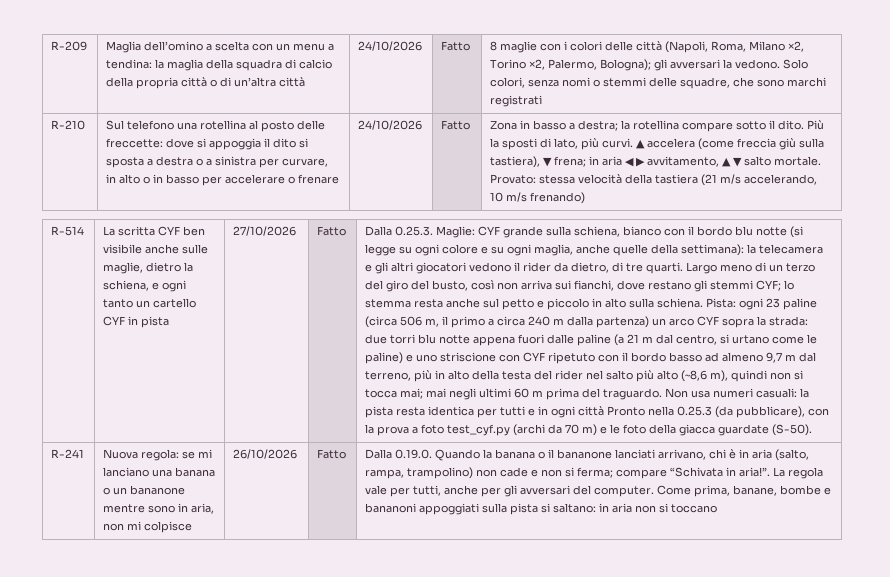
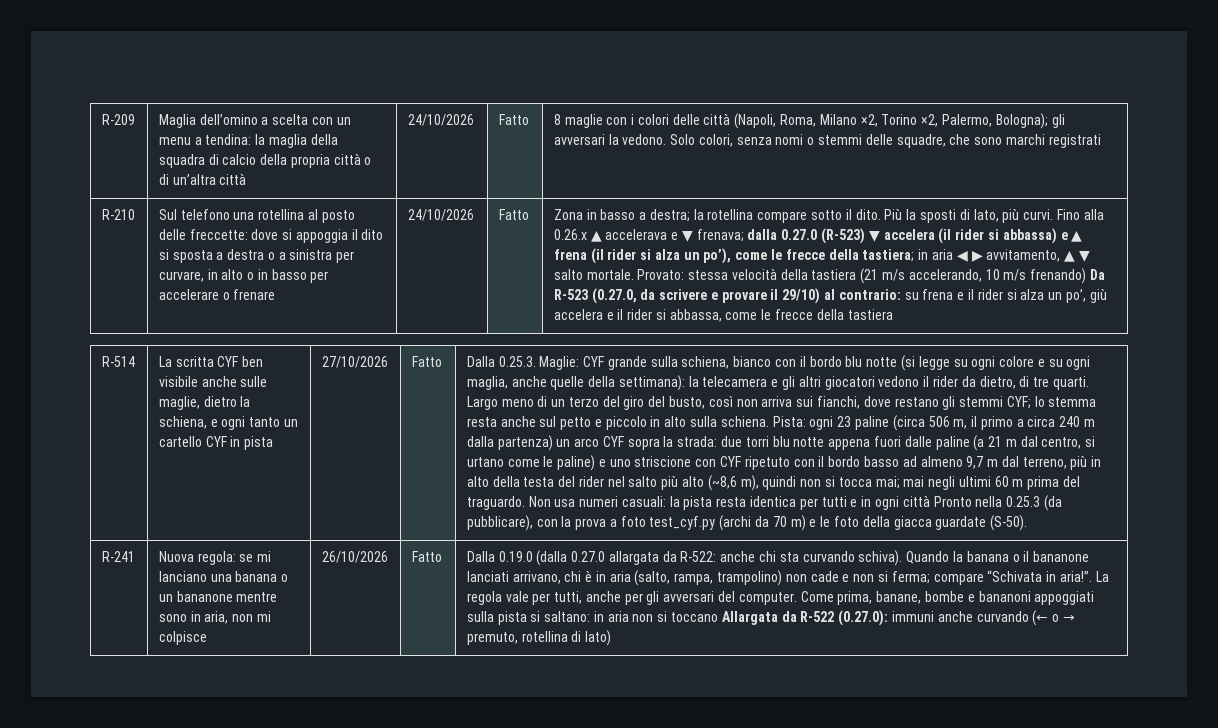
[636,138,825,150] [490,156,587,168] ▲ accelera (come freccia giù sulla tastiera), ▼ frena; -> [1056,209,1104,220] [553,228,1083,244] [553,248,915,264] Fino alla 0.26.x ▲ accelerava e ▼ frenava; dalla 0.27.0 (R-523) ▼ accelera (il rider si abbassa) e ▲ frena (il rider si alza un po’), come le frecce della tastiera;
(586, 198) none -> [1089,269,1105,280] [553,288,1107,304] [553,309,893,322] Da R-523 (0.27.0, da scrivere e provare il 29/10) al contrario: su frena e il rider si alza un po’, giù accelera e il rider si abbassa, come le frecce della tastiera
[395,449,433,459] 0.19.0. -> [498,550,903,566] 0.19.0 (dalla 0.27.0 allargata da R-522: anche chi sta curvando schiva).
(718, 508) none -> [721,610,1075,626] [466,630,612,646] Allargata da R-522 (0.27.0): immuni anche curvando (← o → premuto, rotellina di lato)

